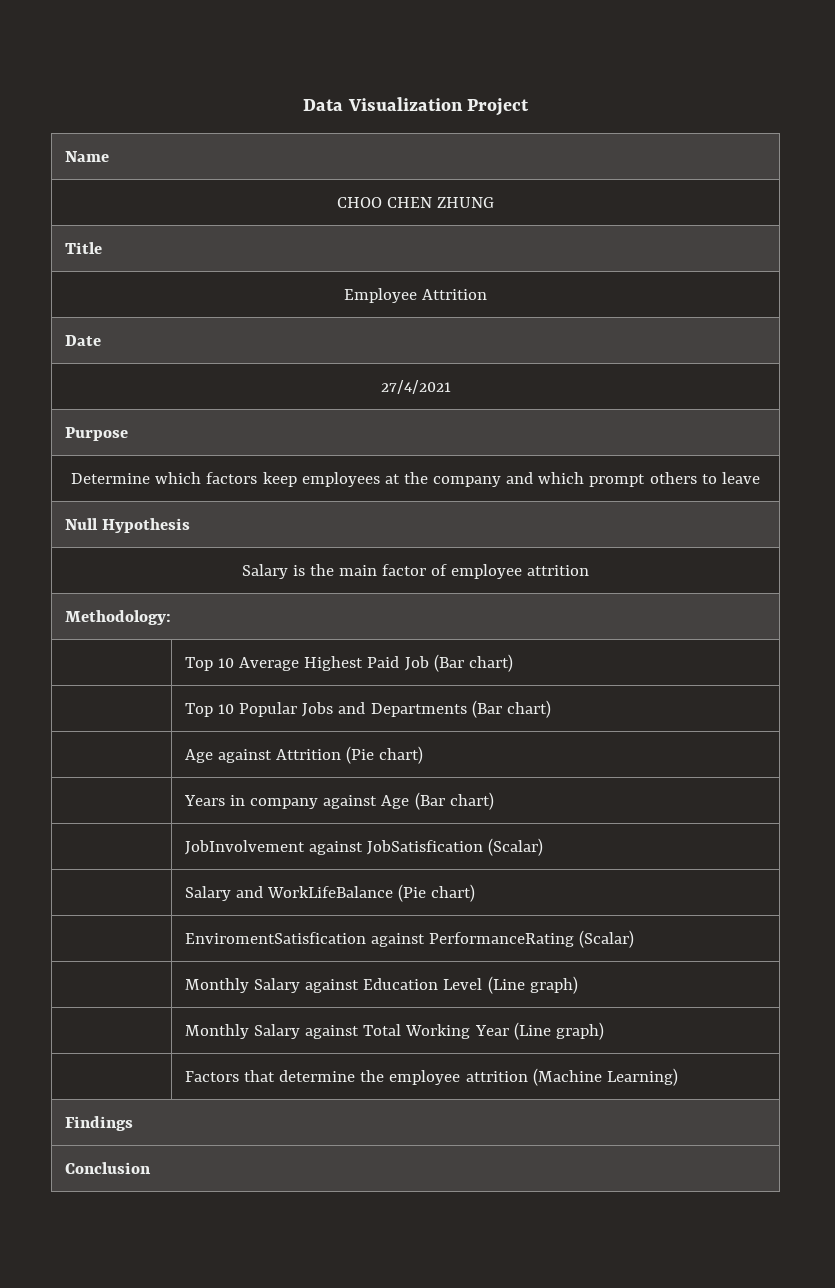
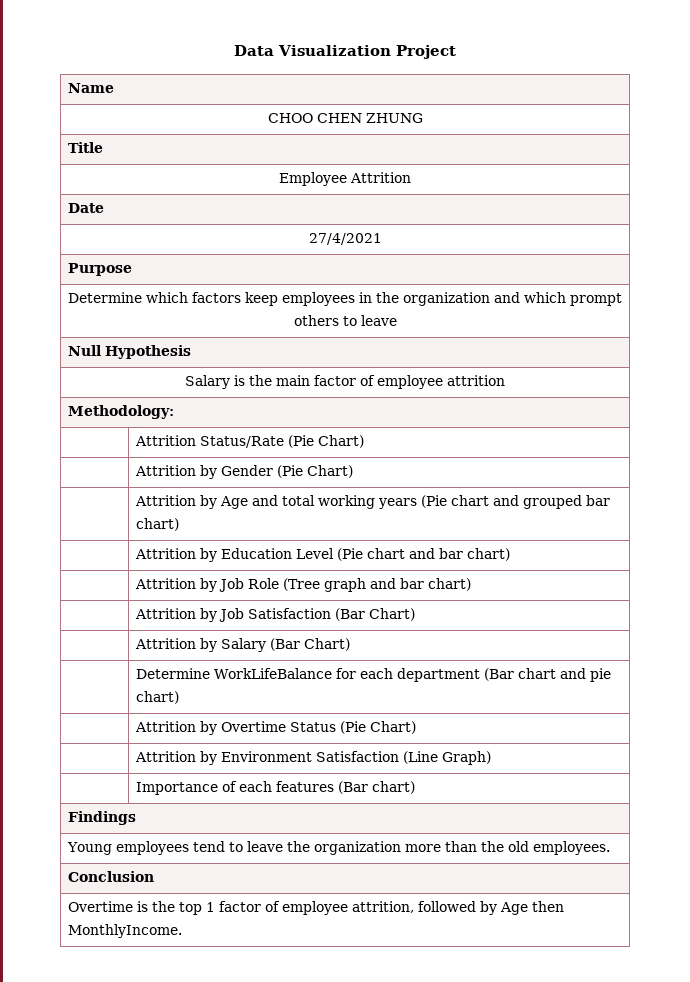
[384,472,502,487] at the company -> [359,292,490,306] in the organization
[184,654,513,672] [184,700,551,718] [184,746,424,764] [183,792,494,810] [184,838,544,856] [184,884,476,902] [184,930,635,948] [184,976,578,994] [184,1022,604,1040] [184,1068,678,1086] [64,1116,133,1131] [64,1162,151,1174] Top 10 Average Highest Paid Job (Bar chart) // | Top 10 Popular Jobs and Departments (Bar chart) // | Age against Attrition (Pie chart) // | Years in company against Age (Bar chart) // | JobInvolvement against JobSatisfication (Scalar) // | Salary and WorkLifeBalance (Pie chart) // | EnviromentSatisfication against PerformanceRating (Scalar) // | Monthly Salary against Education Level (Line graph) // | Monthly Salary against Total Working Year (Line graph) // | Factors that determine the employee attrition (Machine Learning) // Findings // Conclusion -> [134,435,364,448] [134,465,353,479] [134,495,610,509] [135,518,179,531] [134,548,510,562] [134,578,471,592] [134,608,415,622] [134,638,350,652] [135,668,611,682] [135,691,179,704] [134,721,416,735] [134,751,491,765] [135,781,415,795] [67,811,136,825] [66,841,610,855] [67,871,154,882] [67,901,564,915] [67,924,182,938] Attrition Status/Rate (Pie Chart) // | Attrition by Gender (Pie Chart) // | Attrition by Age and total working years (Pie chart and grouped bar chart) // | Attrition by Education Level (Pie chart and bar chart) // | Attrition by Job Role (Tree graph and bar chart) // | Attrition by Job Satisfaction (Bar Chart) // | Attrition by Salary (Bar Chart) // | Determine WorkLifeBalance for each department (Bar chart and pie chart) // | Attrition by Overtime Status (Pie Chart) // | Attrition by Environment Satisfaction (Line Graph) // | Importance of each features (Bar chart) // Findings // Young employees tend to leave the organization more than the old employees. // Conclusion // Overtime is the top 1 factor of employee attrition, followed by Age then MonthlyIncome.

